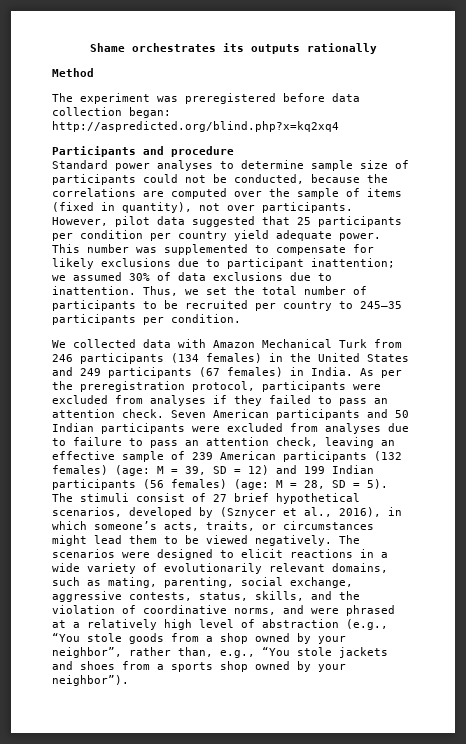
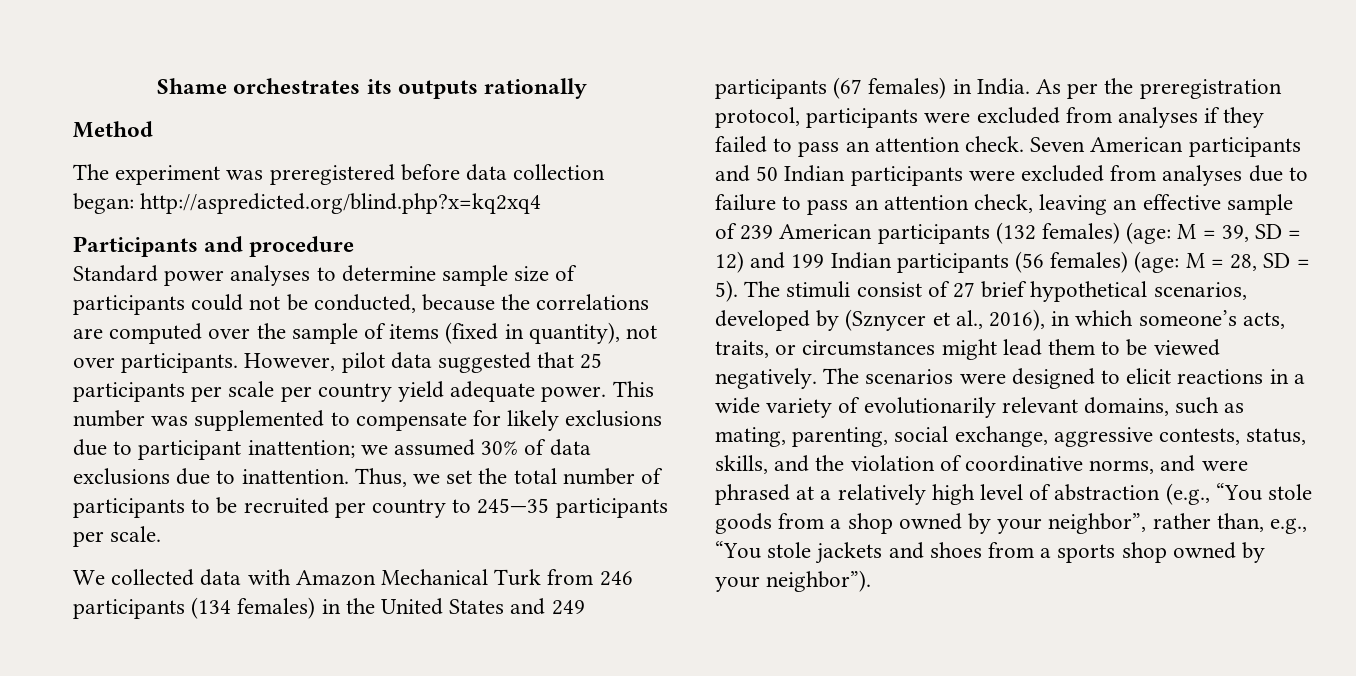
[80,230,143,239] condition -> [228,381,275,397] scale
[171,314,241,323] condition. -> [110,526,162,542] scale.

